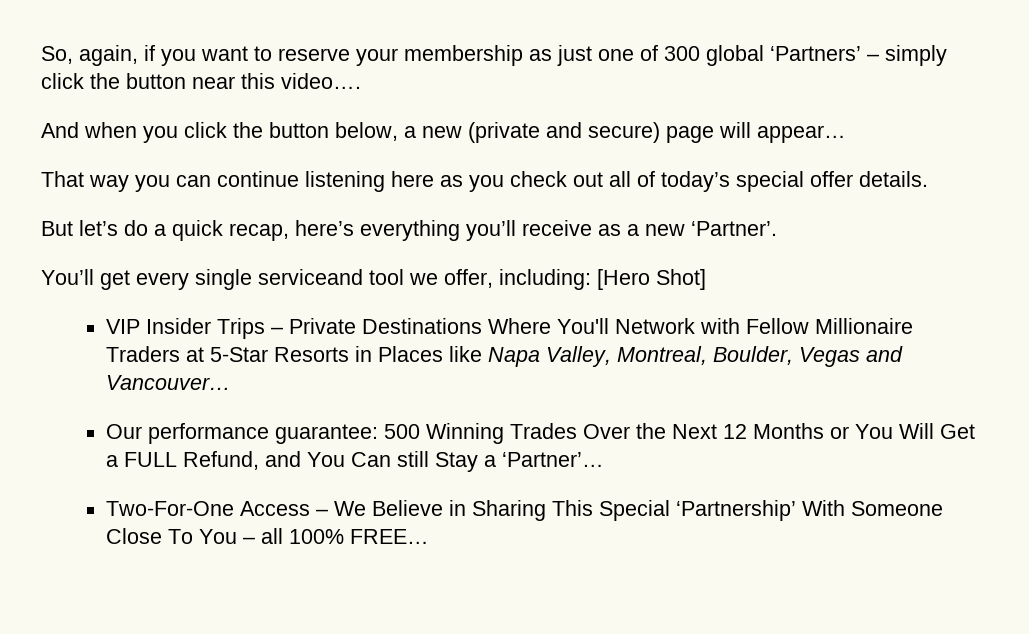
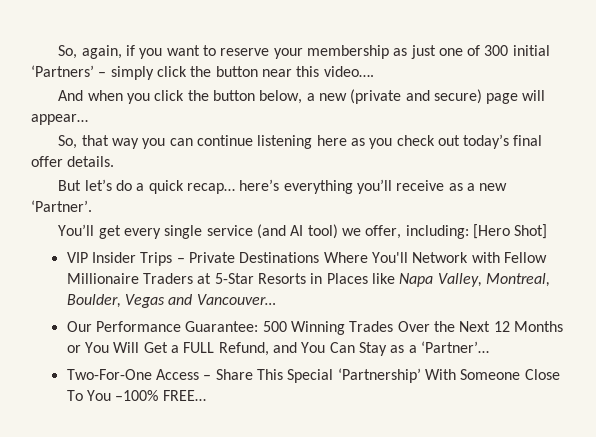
[706,45,764,66] global -> [512,45,550,56] initial
[41,171,84,187] That -> [58,135,109,149] So, that
[609,171,804,192] all of today’s special -> [463,134,543,149] today’s final
[229,223,289,241] recap, -> [186,183,235,194] recap…
[258,269,404,285] serviceand tool -> [206,224,338,239] service (and AI tool)
[148,423,379,444] performance guarantee: -> [96,321,259,332] Performance Guarantee:
[397,451,479,472] still Stay -> [358,342,405,356] Stay as
[334,500,547,521] We Believe in Sharing -> [215,369,253,380] Share
[243,528,345,544] – all 100% -> [115,390,159,401] –100%

